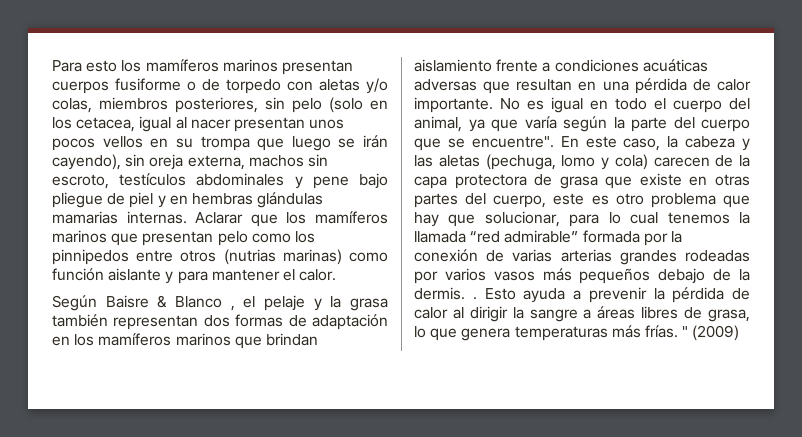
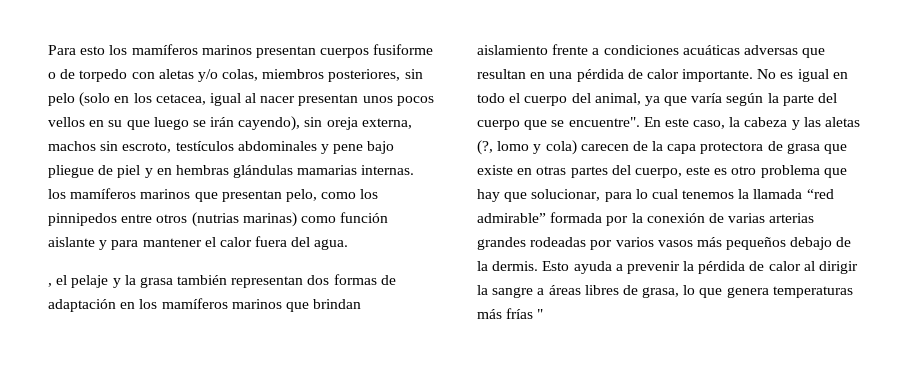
[200,136,250,151] trompa -> (123, 123) none
[195,212,278,227] Aclarar que -> (415, 170) none
[217,231,248,246] pelo -> [285,189,317,202] pelo,
[299,269,337,281] [52,295,222,311] calor. // Según Baisre & Blanco -> [219,236,349,250] calor fuera del agua. //
[485,154,556,170] (pechuga, -> [477,140,493,155] (?,
[472,297,477,300] . -> (539, 266) none
[644,325,740,341] frías. " (2009) -> [506,308,544,319] frías "

